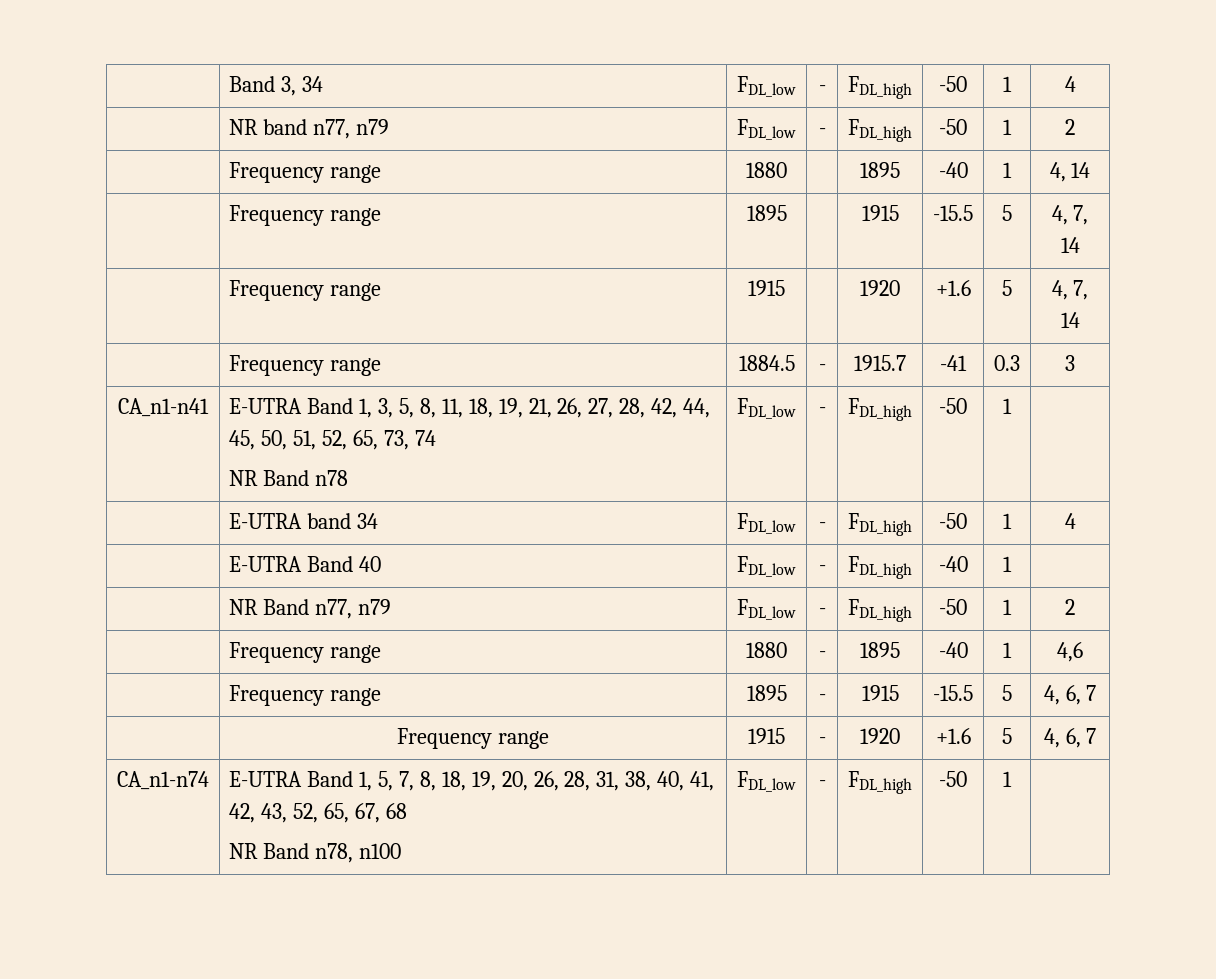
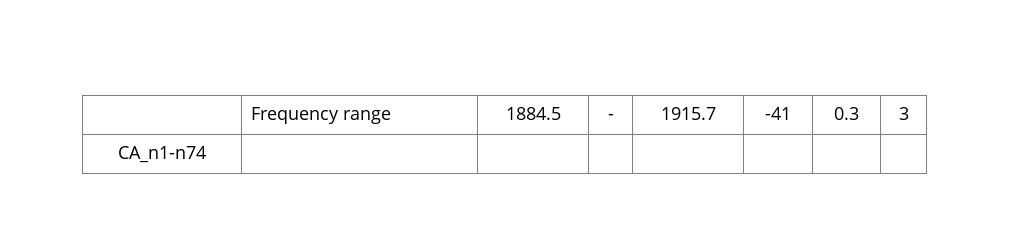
[229,76,323,96] [737,76,796,97] [818,85,826,92] [848,76,912,99] [939,76,967,92] [1003,76,1012,92] [1064,76,1076,92] [229,119,389,139] [737,119,796,140] [818,128,826,135] [848,119,912,142] [939,119,967,135] [1003,119,1012,135] [1065,119,1075,135] [229,162,381,183] [746,162,787,178] [860,162,900,178] [938,162,968,178] [1003,162,1012,178] [1049,162,1091,182] [229,205,381,226] [746,205,787,221] [861,205,899,221] [933,205,973,221] [1002,205,1012,221] [1051,205,1089,225] [1060,237,1080,253] [229,280,381,301] [748,280,785,296] [860,280,900,296] [935,280,971,296] [1002,280,1012,296] [1051,280,1089,300] [1060,312,1080,328] | Band 3, 34 | FDL_low | - | FDL_high | -50 | 1 | 4 // | NR band n77, n79 | FDL_low | - | FDL_high | -50 | 1 | 2 // | Frequency range | 1880 | | 1895 | -40 | 1 | 4, 14 // | Frequency range | 1895 | | 1915 | -15.5 | 5 | 4, 7, 14 // | Frequency range | 1915 | | 1920 | +1.6 | 5 | 4, 7, 14 // -> (251, 115) none
[118,398,209,417] [229,398,711,418] [229,430,436,450] [229,470,348,486] [737,398,796,419] [818,407,826,414] [848,398,912,421] [939,398,967,414] [1003,398,1012,414] [229,513,378,529] [737,513,796,534] [818,522,826,529] [848,513,912,536] [939,513,967,529] [1003,513,1012,529] [1064,513,1076,529] [229,556,381,572] [737,556,796,577] [818,565,826,572] [848,556,912,579] [938,556,968,572] [1003,556,1012,572] [229,599,391,619] [737,599,796,620] [818,608,826,615] [848,599,912,622] [939,599,967,615] [1003,599,1012,615] [1065,599,1075,615] [229,642,381,663] [746,642,787,658] [818,651,826,658] [860,642,900,658] [938,642,968,658] [1003,642,1012,658] [1057,642,1083,662] [229,685,381,706] [746,685,787,701] [818,694,826,701] [861,685,899,701] [933,685,973,701] [1002,685,1012,701] [1043,685,1097,705] [397,728,549,749] [748,728,785,744] [818,737,826,744] [860,728,900,744] [935,728,971,744] [1002,728,1012,744] [1043,728,1097,748] [117,771,209,790] [229,771,715,791] [229,803,407,823] [229,843,401,863] [737,771,796,792] [818,780,826,787] [848,771,912,794] [939,771,967,787] [1003,771,1012,787] CA_n1-n41 | E-UTRA Band 1, 3, 5, 8, 11, 18, 19, 21, 26, 27, 28, 42, 44, 45, 50, 51, 52, 65, 73, 74 // NR Band n78 | FDL_low | - | FDL_high | -50 | 1 | // | E-UTRA band 34 | FDL_low | - | FDL_high | -50 | 1 | 4 // | E-UTRA Band 40 | FDL_low | - | FDL_high | -40 | 1 | // | NR Band n77, n79 | FDL_low | - | FDL_high | -50 | 1 | 2 // | Frequency range | 1880 | - | 1895 | -40 | 1 | 4,6 // | Frequency range | 1895 | - | 1915 | -15.5 | 5 | 4, 6, 7 // | Frequency range | 1915 | - | 1920 | +1.6 | 5 | 4, 6, 7 // CA_n1-n74 | E-UTRA Band 1, 5, 7, 8, 18, 19, 20, 26, 28, 31, 38, 40, 41, 42, 43, 52, 65, 67, 68 // NR Band n78, n100 | FDL_low | - | FDL_high | -50 | 1 -> [118,146,206,163] CA_n1-n74 | | | | | |

